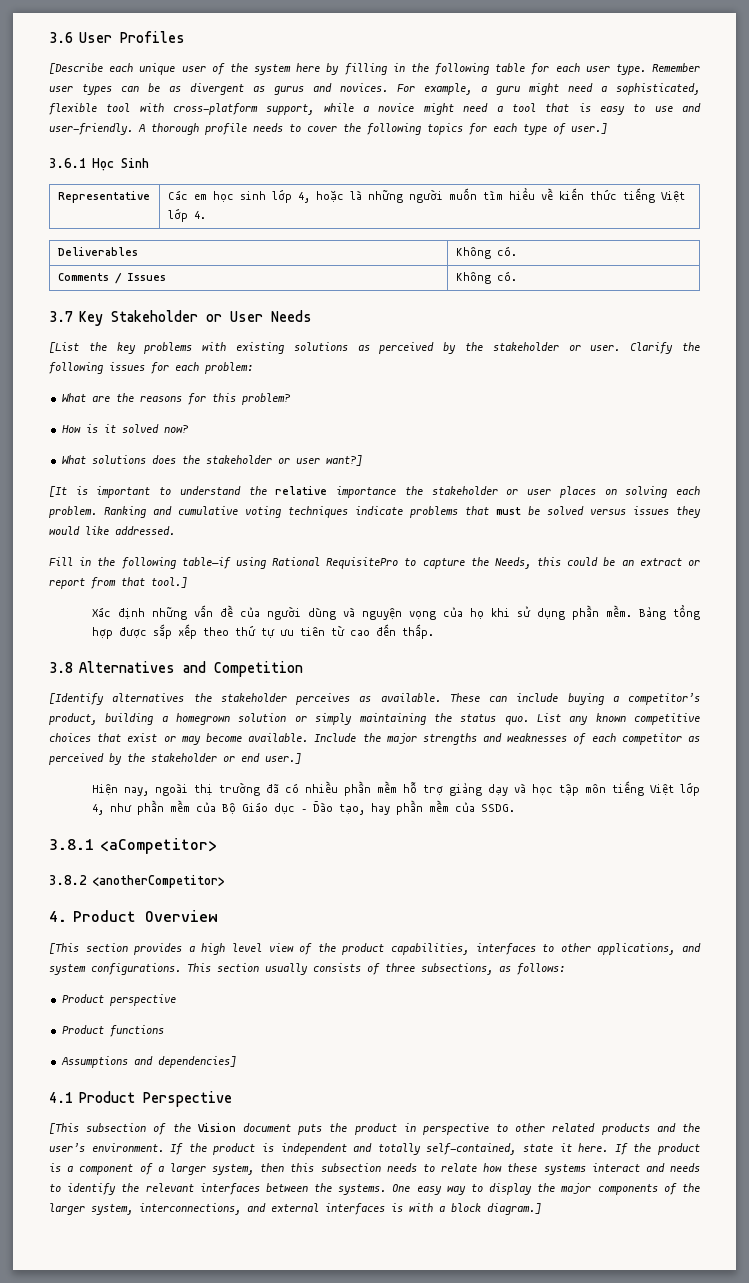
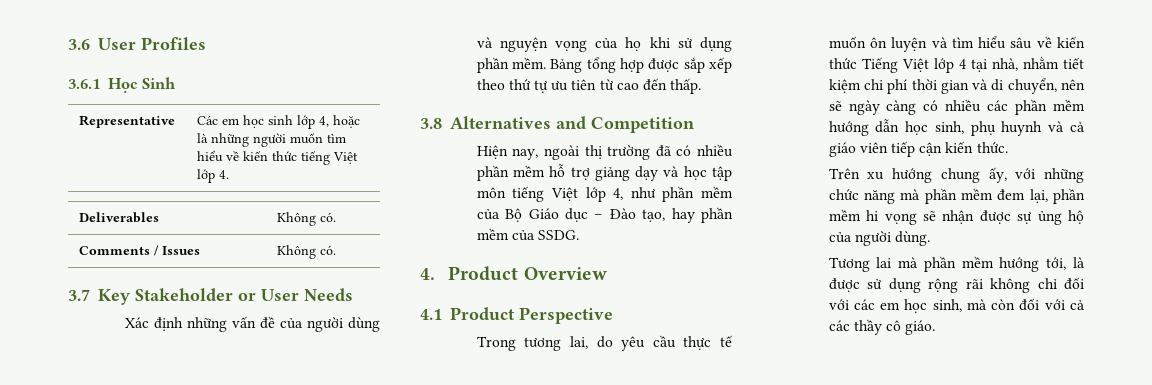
[49,63,700,75] [49,83,700,95] [49,103,702,115] [49,123,607,135] // [Describe each unique user of the system here by filling in the following table for each user type. Remember user types can be as divergent as gurus and novices. For example, a guru might need a sophisticated, flexible tool with cross-platform support, while a novice might need a tool that is easy to use and user-friendly. A thorough profile needs to cover the following topics for each type of user.] -> (206, 43) none
[49,342,700,354] [49,362,253,374] [61,393,291,405] [61,424,189,433] [61,455,362,466] [49,486,701,498] [49,506,701,518] [49,526,175,535] [49,557,700,569] [49,577,187,589] // [List the key problems with existing solutions as perceived by the stakeholder or user. Clarify the following issues for each problem: // What are the reasons for this problem? // How is it solved now? // What solutions does the stakeholder or user want?] // [It is important to understand the relative importance the stakeholder or user places on solving each problem. Ranking and cumulative voting techniques indicate problems that must be solved versus issues they would like addressed. // Fill in the following table—if using Rational RequisitePro to capture the Needs, this could be an extract or report from that tool.] -> (353, 294) none
[49,693,700,705] [49,713,700,725] [49,733,700,745] [49,753,301,765] // [Identify alternatives the stakeholder perceives as available. These can include buying a competitor’s product, building a homegrown solution or simply maintaining the status quo. List any known competitive choices that exist or may become available. Include the major strengths and weaknesses of each competitor as perceived by the stakeholder or end user.] -> (694, 125) none
[49,838,217,854] [49,875,225,888] [49,910,218,922] [49,943,702,955] [49,963,565,975] [61,994,176,1006] [61,1025,164,1037] [60,1056,236,1068] [49,1091,232,1107] [49,1123,700,1135] [49,1143,701,1155] [49,1163,701,1175] [49,1183,700,1195] [49,1203,541,1215] 3.8.1 <aCompetitor> // 3.8.2 <anotherCompetitor> // 4. Product Overview // [This section provides a high level view of the product capabilities, interfaces to other applications, and system configurations. This section usually consists of three subsections, as follows: // Product perspective // Product functions // Assumptions and dependencies] // 4.1 Product Perspective // [This subsection of the Vision document puts the product in perspective to other related products and the user’s environment. If the product is independent and totally self-contained, state it here. If the product is a component of a larger system, then this subsection needs to relate how these systems interact and needs to identify the relevant interfaces between the systems. One easy way to display the major components of the larger system, interconnections, and external interfaces is with a block diagram.] -> [420,266,607,281] [420,307,613,324] [476,335,732,351] [828,36,1085,52] [828,56,1084,73] [828,78,1085,94] [828,99,1085,115] [828,119,1085,136] [828,141,1008,157] [828,167,1084,183] [828,188,1085,204] [828,209,1084,225] [828,231,931,246] [828,256,1085,272] [828,277,1084,293] [828,298,1085,313] [828,319,936,335] 4. Product Overview // 4.1 Product Perspective // Trong tương lai, do yêu cầu thực tế muốn ôn luyện và tìm hiểu sâu về kiến thức Tiếng Việt lớp 4 tại nhà, nhằm tiết kiệm chi phí thời gian và di chuyển, nên sẽ ngày càng có nhiều các phần mềm hướng dẫn học sinh, phụ huynh và cả giáo viên tiếp cận kiến thức. // Trên xu hướng chung ấy, với những chức năng mà phần mềm đem lại, phần mềm hi vọng sẽ nhận được sự ủng hộ của người dùng. // Tương lai mà phần mềm hướng tới, là được sử dụng rộng rãi không chỉ đối với các em học sinh, mà còn đối với cả các thầy cô giáo.

